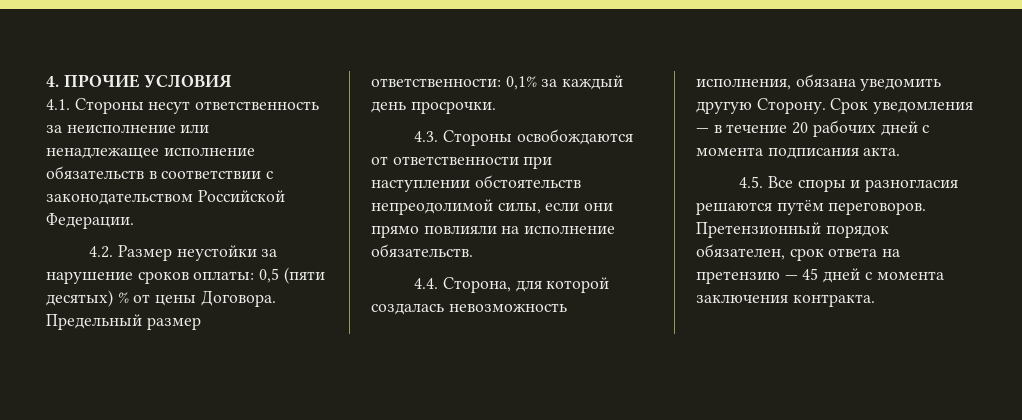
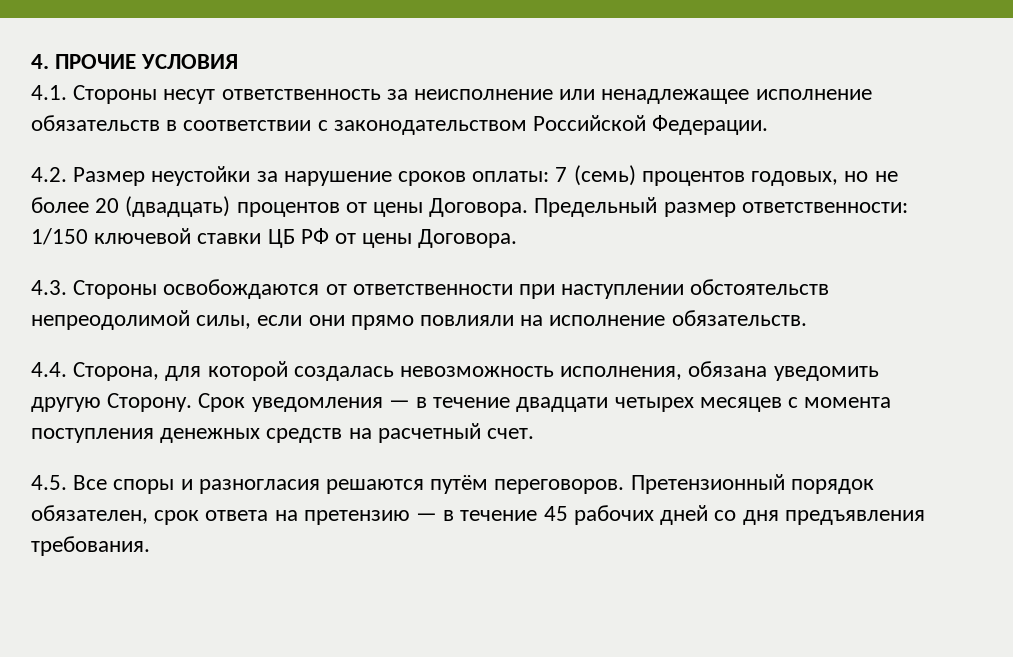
[259,267,325,284] [46,290,129,307] 0,5 (пяти десятых) % -> [555,165,898,186] [31,196,340,217] 7 (семь) процентов годовых, но не более 20 (двадцать) процентов
[505,75,624,90] [371,101,496,114] 0,1% за каждый день просрочки. -> [31,228,518,248] 1/150 ключевой ставки ЦБ РФ от цены Договора.
[792,120,930,137] [696,147,901,159] 20 рабочих дней с момента подписания акта. -> [516,397,892,412] [31,423,535,443] двадцати четырех месяцев с момента поступления денежных средств на расчетный счет.
[802,268,944,283] [696,294,875,307] 45 дней с момента заключения контракта. -> [443,505,925,525] [31,536,150,556] в течение 45 рабочих дней со дня предъявления требования.

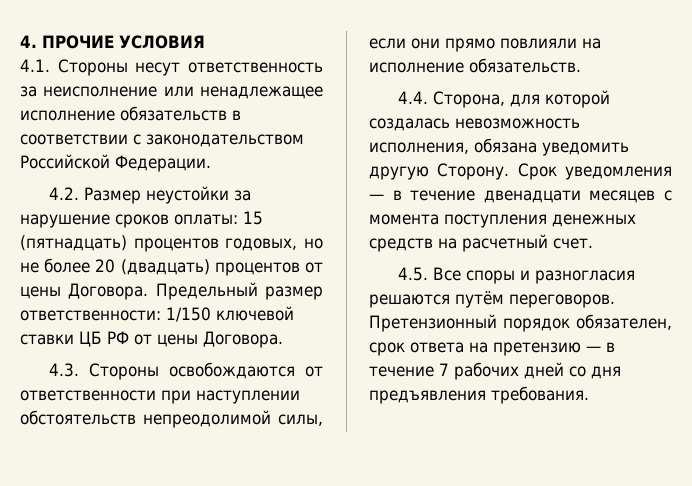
[555,165,636,186] 7 (семь) -> [243,211,263,225] [20,235,127,251] 15 (пятнадцать)
[516,397,694,412] двадцати четырех -> [483,190,581,203] двенадцати
[543,506,568,521] 45 -> [439,363,449,376] 7

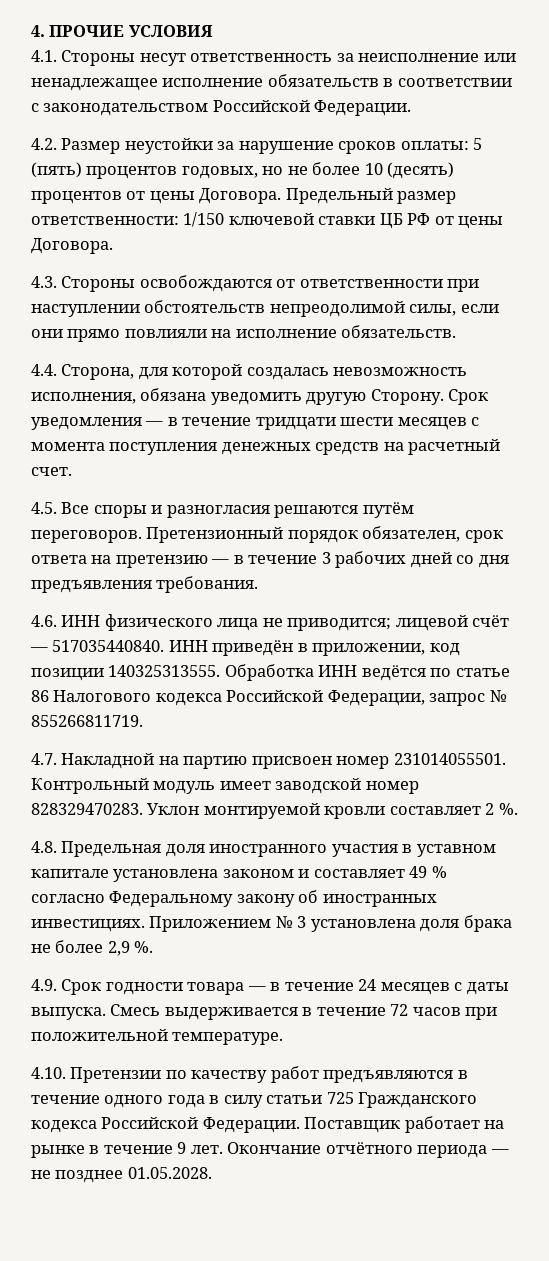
[243,211,263,225] [20,235,127,251] 15 (пятнадцать) -> [473,138,483,150] [31,162,82,178] 5 (пять)
[95,259,210,275] 20 (двадцать) -> [364,162,455,179] 10 (десять)
[483,190,581,203] двенадцати -> [255,417,394,430] тридцати шести
[439,363,449,376] 7 -> [321,552,331,564] 3
(589, 395) none -> [31,614,510,631] [30,640,460,656] [31,664,510,681] [31,690,507,706] [31,715,143,727] [31,753,506,769] [31,778,419,794] [31,803,518,819] [31,841,496,857] [31,866,447,882] [31,890,437,907] [31,915,512,932] [31,940,154,956] [31,979,509,995] [31,1004,498,1020] [31,1029,284,1045] [31,1066,468,1083] [31,1092,478,1108] [31,1116,505,1133] [31,1142,509,1158] [31,1167,212,1183] // 4.6. ИНН физического лица не приводится; лицевой счёт — 517035440840. ИНН приведён в приложении, код позиции 140325313555. Обработка ИНН ведётся по статье 86 Налогового кодекса Российской Федерации, запрос № 855266811719. // 4.7. Накладной на партию присвоен номер 231014055501. Контрольный модуль имеет заводской номер 828329470283. Уклон монтируемой кровли составляет 2 %. // 4.8. Предельная доля иностранного участия в уставном капитале установлена законом и составляет 49 % согласно Федеральному закону об иностранных инвестициях. Приложением № 3 установлена доля брака не более 2,9 %. // 4.9. Срок годности товара — в течение 24 месяцев с даты выпуска. Смесь выдерживается в течение 72 часов при положительной температуре. // 4.10. Претензии по качеству работ предъявляются в течение одного года в силу статьи 725 Гражданского кодекса Российской Федерации. Поставщик работает на рынке в течение 9 лет. Окончание отчётного периода — не позднее 01.05.2028.

